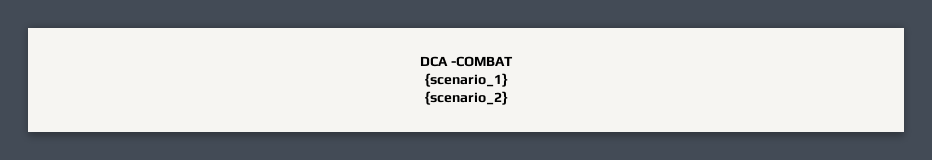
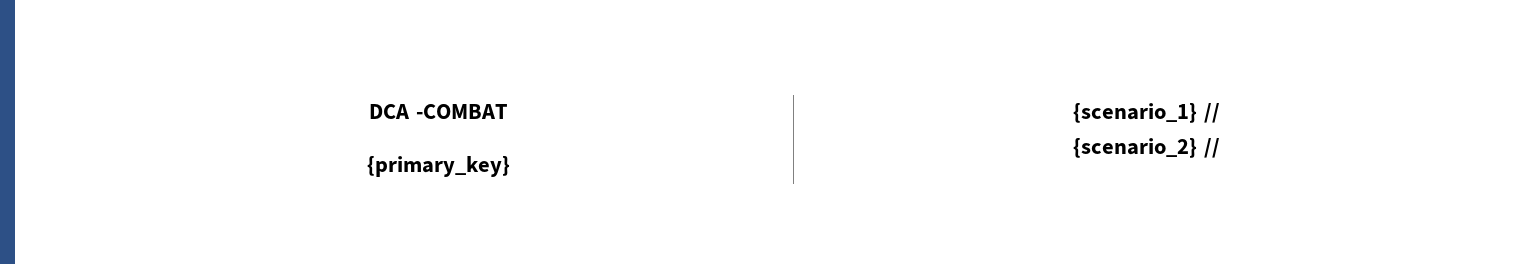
(513, 61) none -> [367,156,510,177] // {primary_key}
(508, 80) none -> [1203,103,1220,123] //
(508, 98) none -> [1203,138,1220,158] //

